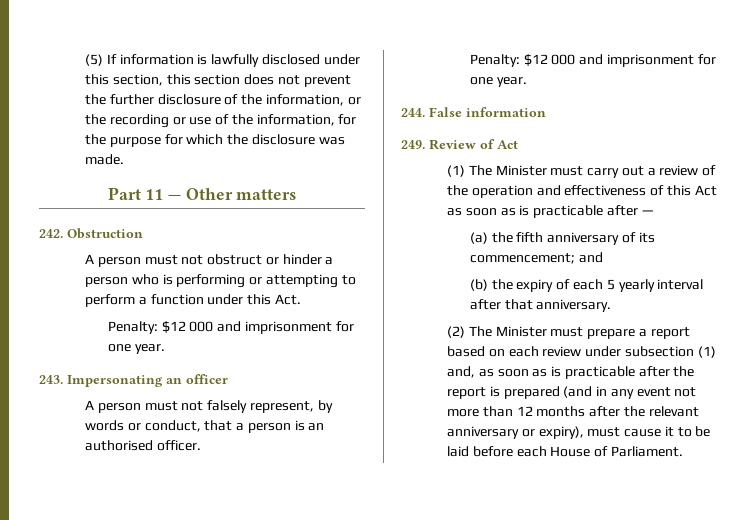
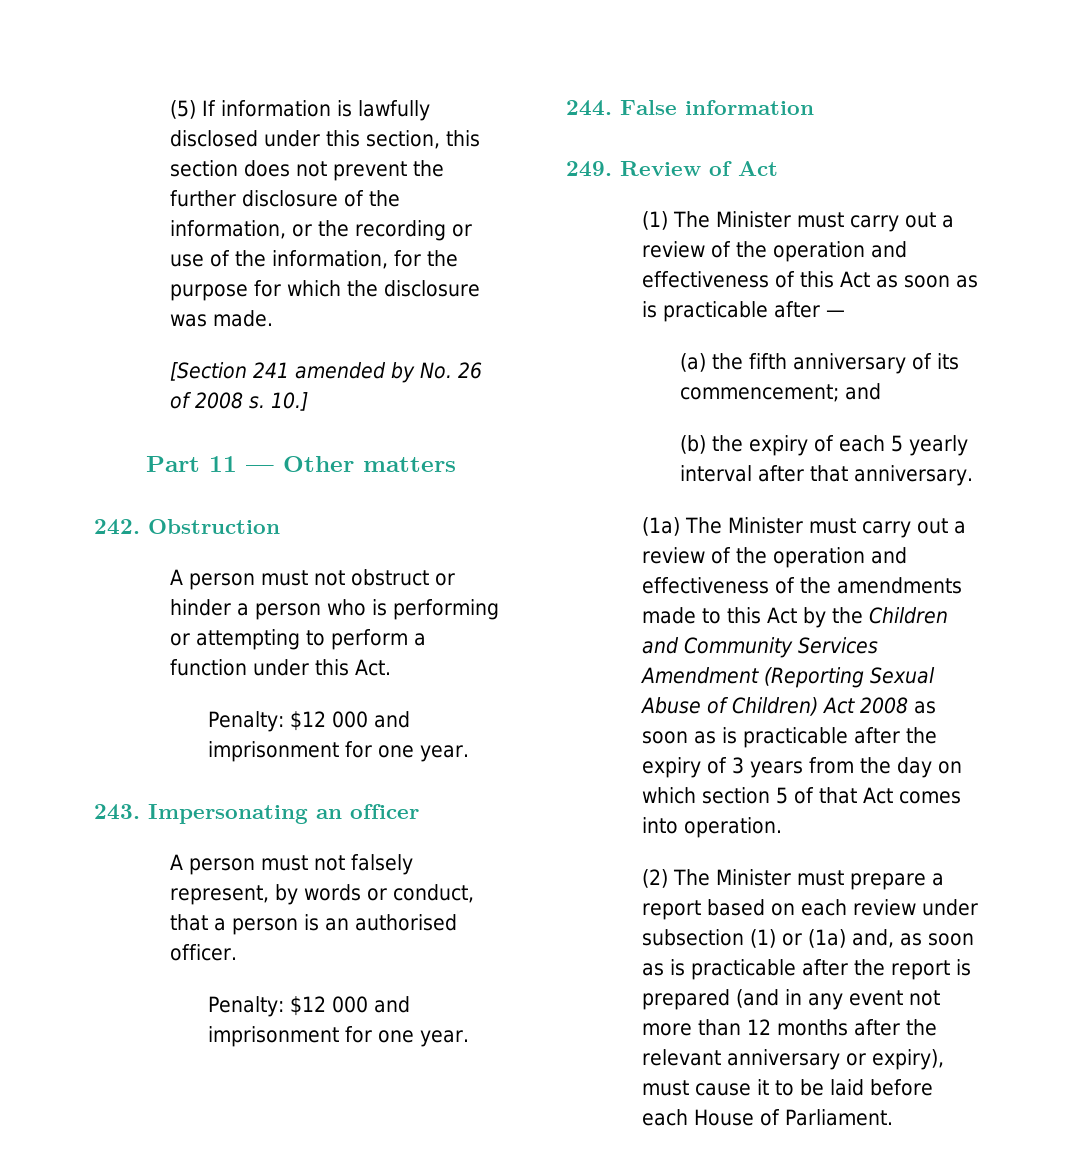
(124, 159) none -> [170,362,483,383] [170,392,309,411] // [Section 241 amended by No. 26 of 2008 s. 10.]
(612, 305) none -> [642,517,967,538] [642,547,908,568] [642,577,963,594] [642,607,949,628] [642,637,879,658] [641,667,936,688] [641,697,937,716] [642,727,938,748] [642,757,963,778] [642,787,962,804] [642,817,783,838] // (1a) The Minister must carry out a review of the operation and effectiveness of the amendments made to this Act by the Children and Community Services Amendment (Reporting Sexual Abuse of Children) Act 2008 as soon as is practicable after the expiry of 3 years from the day on which section 5 of that Act comes into operation.
(716, 352) none -> [782,929,847,948] or (1a)

